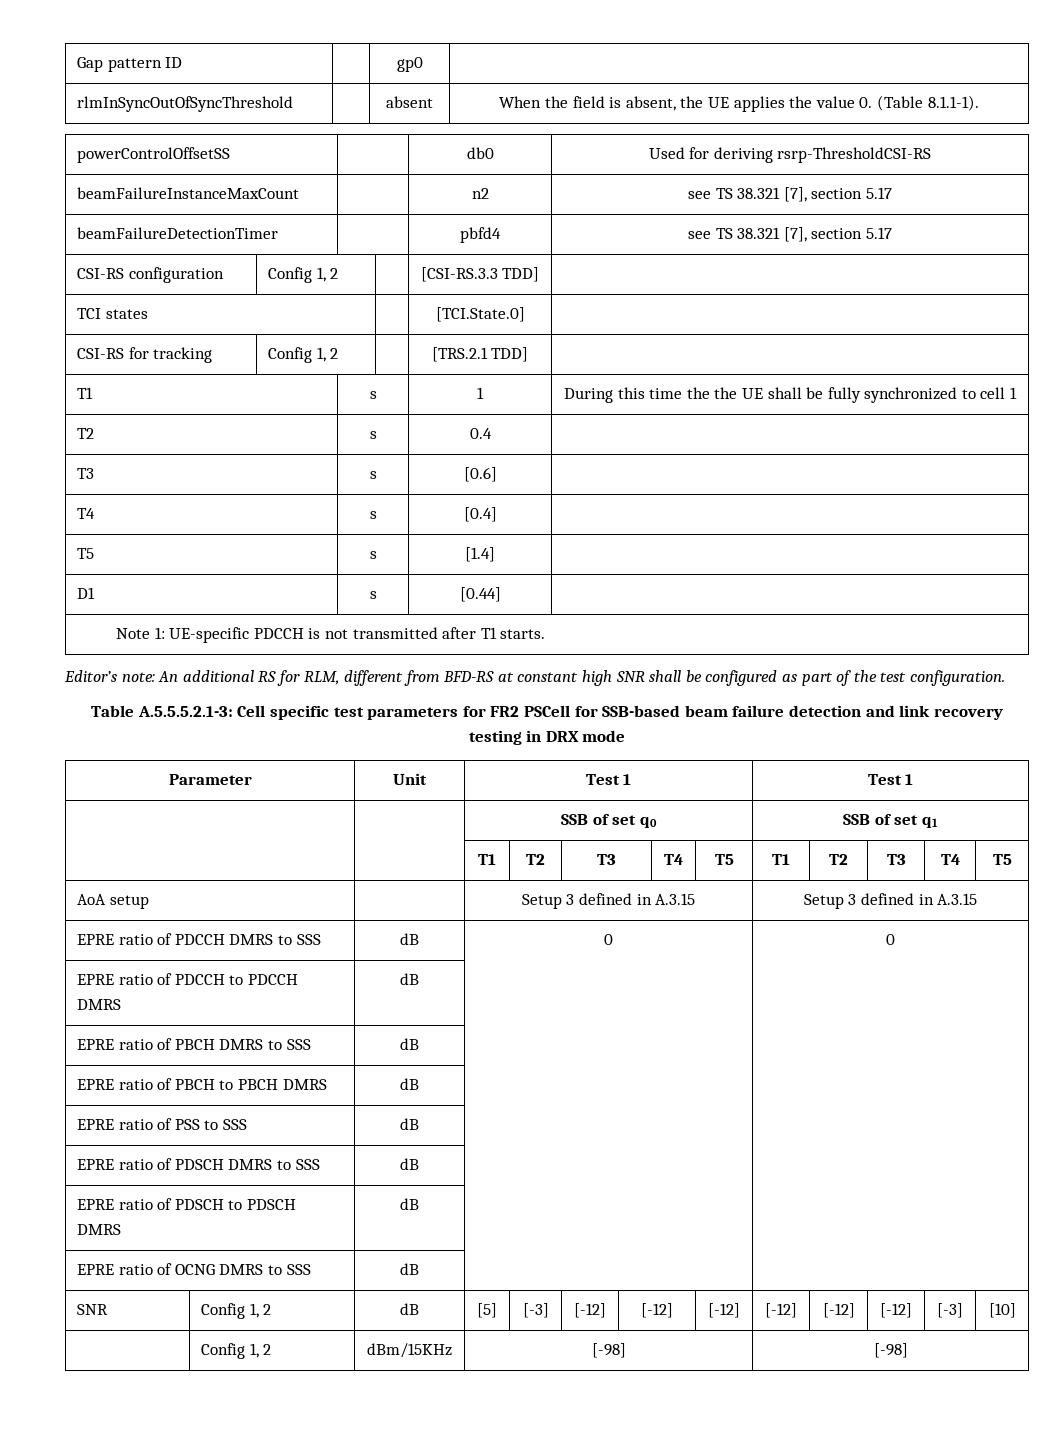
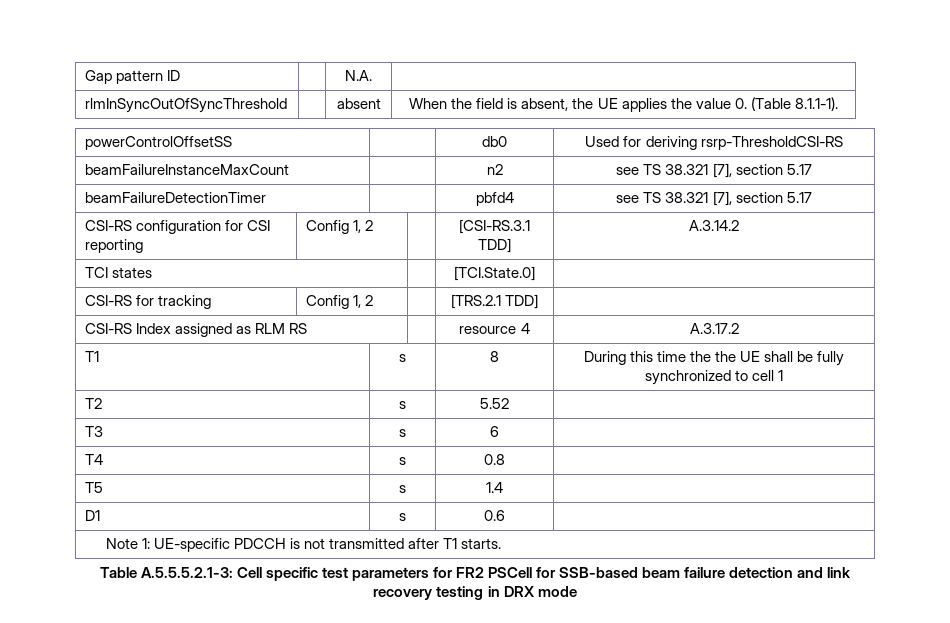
[396,57,423,72] gp0 -> [345,70,372,81] N.A.
[268,267,339,283] [420,267,540,282] | Config 1, 2 | | [CSI-RS.3.3 TDD] | -> [225,220,271,231] [85,239,144,253] [306,220,374,234] [459,219,530,234] [478,238,511,253] [689,220,739,231] for CSI reporting | Config 1, 2 | | [CSI-RS.3.1 TDD] | A.3.14.2
(529, 354) none -> [85,323,308,337] [459,323,530,334] [689,323,739,334] // CSI-RS Index assigned as RLM RS | | resource 4 | A.3.17.2
[477,387,484,399] 1 -> [490,351,499,362] 8
[469,428,492,439] 0.4 -> [480,398,509,409] 5.52
[463,467,497,482] [0.6] -> [490,426,499,437] 6
[463,507,497,522] [0.4] -> [484,454,505,465] 0.8
[465,547,495,562] [1.4] -> [486,482,503,493] 1.4
[459,587,501,602] [0.44] -> [484,510,505,521] 0.6
[64,670,1005,686] // Editor’s note: An additional RS for RLM, different from BFD-RS at constant high SNR shall be configured as part of the test configuration. -> (502, 543) none
[168,774,252,785] [393,773,427,785] [585,774,632,785] [867,774,914,785] [561,814,657,828] [843,814,938,828] [478,854,496,865] [526,854,545,865] [597,854,616,865] [664,854,683,865] [714,854,734,865] [772,854,790,865] [829,854,848,865] [886,854,906,865] [940,854,960,865] [992,854,1012,865] [77,894,149,909] [521,893,696,909] [803,893,978,909] [77,933,321,945] [400,933,419,945] [604,934,613,945] [886,934,895,945] [77,973,299,985] [77,999,122,1010] [400,973,419,985] [77,1038,311,1050] [400,1038,419,1050] [77,1078,327,1090] [400,1078,419,1090] [77,1118,248,1130] [400,1118,419,1130] [77,1158,320,1170] [400,1158,419,1170] [77,1198,297,1210] [77,1224,122,1235] [400,1198,419,1210] [77,1263,311,1275] [400,1263,419,1275] [77,1304,109,1315] [201,1303,272,1319] [400,1303,419,1315] [477,1303,497,1318] [522,1303,549,1318] [574,1303,606,1318] [641,1303,673,1318] [708,1303,740,1318] [765,1303,797,1318] [822,1303,855,1318] [880,1303,912,1318] [937,1303,963,1318] [988,1303,1016,1318] [201,1343,272,1359] [367,1343,452,1358] [591,1343,626,1358] [873,1343,908,1358] // Parameter | Unit | Test 1 | Test 1 // | | SSB of set q0 | SSB of set q1 // | | T1 | T2 | T3 | T4 | T5 | T1 | T2 | T3 | T4 | T5 // AoA setup | | Setup 3 defined in A.3.15 | Setup 3 defined in A.3.15 // EPRE ratio of PDCCH DMRS to SSS | dB | 0 | 0 // EPRE ratio of PDCCH to PDCCH DMRS | dB | | // EPRE ratio of PBCH DMRS to SSS | dB | | // EPRE ratio of PBCH to PBCH DMRS | dB | | // EPRE ratio of PSS to SSS | dB | | // EPRE ratio of PDSCH DMRS to SSS | dB | | // EPRE ratio of PDSCH to PDSCH DMRS | dB | | // EPRE ratio of OCNG DMRS to SSS | dB | | // SNR | Config 1, 2 | dB | [5] | [-3] | [-12] | [-12] | [-12] | [-12] | [-12] | [-12] | [-3] | [10] // | Config 1, 2 | dBm/15KHz | [-98] | [-98] -> (577, 591) none

